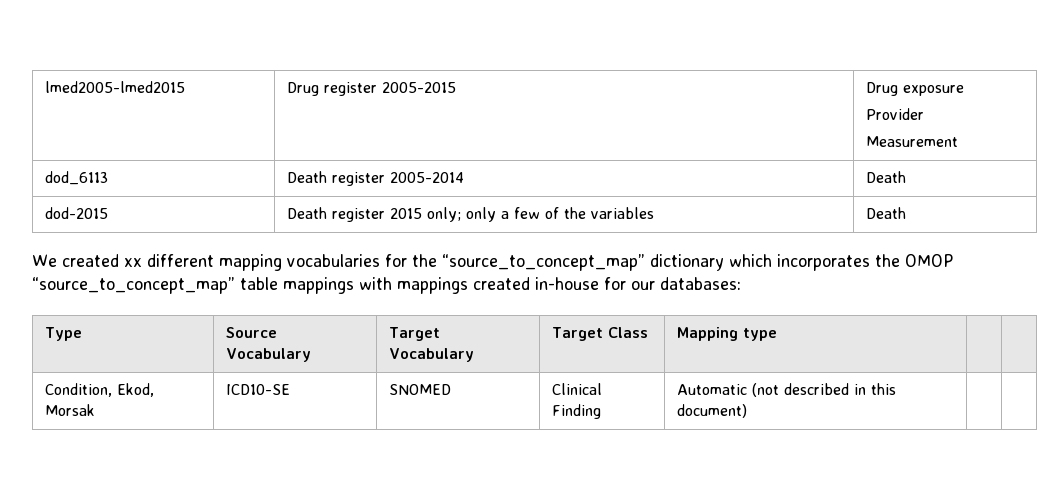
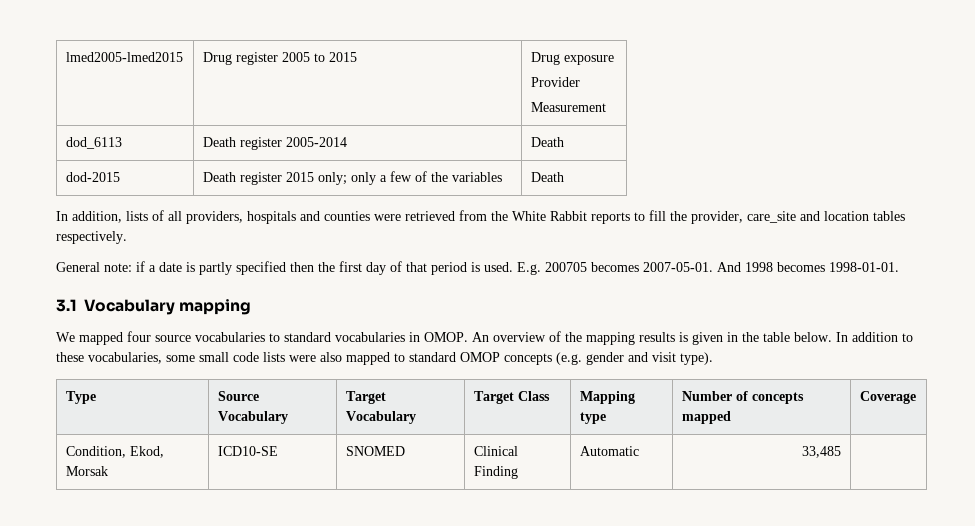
[381,82,456,93] 2005-2015 -> [281,52,357,62] 2005 to 2015
[32,254,953,271] [32,277,741,294] We created xx different mapping vocabularies for the “source_to_concept_map” dictionary which incorporates the OMOP “source_to_concept_map” table mappings with mappings created in-house for our databases: -> [56,210,905,224] [56,231,127,244] [56,261,899,275] [56,299,252,315] [56,331,913,345] [56,352,713,365] In addition, lists of all providers, hospitals and counties were retrieved from the White Rabbit reports to fill the provider, care_site and location tables respectively. // General note: if a date is partly specified then the first day of that period is used. E.g. 200705 becomes 2007-05-01. And 1998 becomes 1998-01-01. // 3.1 Vocabulary mapping // We mapped four source vocabularies to standard vocabularies in OMOP. An overview of the mapping results is given in the table below. In addition to these vocabularies, some small code lists were also mapped to standard OMOP concepts (e.g. gender and visit type).
(777, 334) | -> [681,391,804,404] [681,411,731,424] [859,391,916,404] Number of concepts mapped | Coverage
[751,383,896,397] [676,404,747,418] (not described in this document) | -> [802,446,842,458] | 33,485

